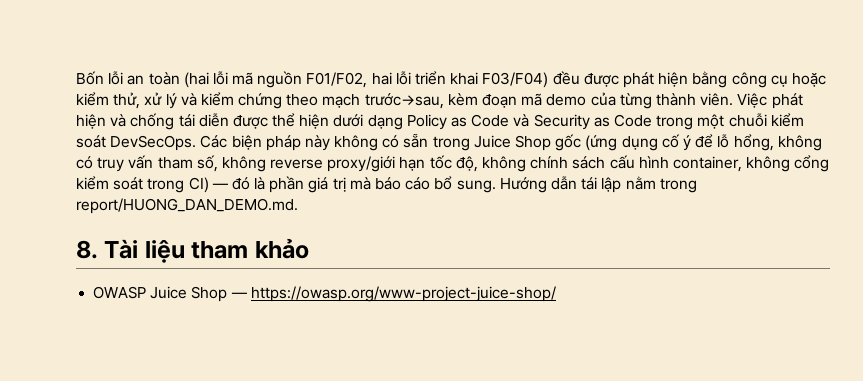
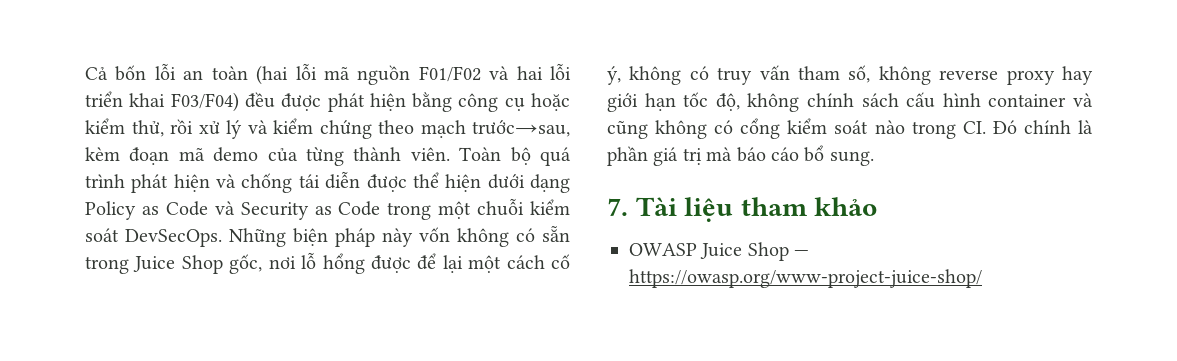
[76,71,104,85] Bốn -> [85,65,147,81] Cả bốn
[306,72,368,88] F01/F02, -> [418,66,510,82] F01/F02 và
(141, 100) none -> [170,119,193,134] rồi
[737,93,768,108] Việc -> [459,147,571,166] [85,174,125,188] Toàn bộ quá trình
[200,135,228,148] Các -> [229,228,286,247] Những
(330, 143) none -> [419,227,450,242] vốn
[555,134,774,151] gốc (ứng dụng cố ý để lỗ hổng, -> [229,252,571,274] [607,66,621,85] gốc, nơi lỗ hổng được để lại một cách cố ý,
[327,156,396,172] proxy/giới -> [1006,66,1093,85] [607,93,638,112] proxy hay giới
[672,155,830,172] [76,176,250,193] container, không cổng kiểm soát trong CI) — đó -> [988,93,1093,107] [607,118,1071,139] container và cũng không có cổng kiểm soát nào trong CI. Đó chính
[499,176,697,193] [76,198,298,214] [76,240,98,259] Hướng dẫn tái lập nằm trong report/HUONG_DAN_DEMO.md. // 8. -> [607,198,628,216] // 7.

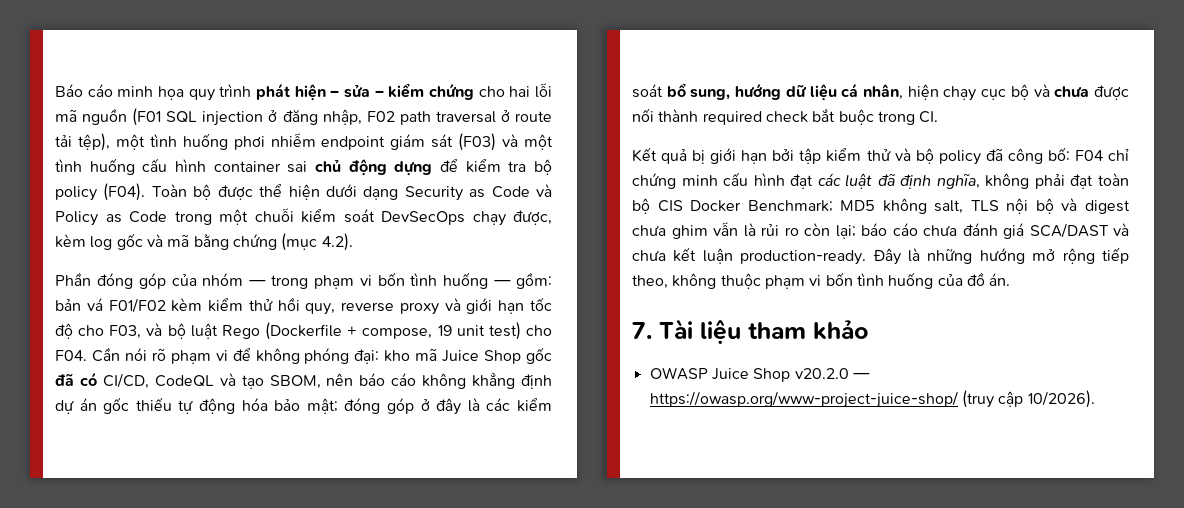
[85,63,571,85] [85,91,570,112] [85,118,570,139] [85,147,571,166] [85,171,361,193] Cả bốn lỗi an toàn (hai lỗi mã nguồn F01/F02 và hai lỗi triển khai F03/F04) đều được phát hiện bằng công cụ hoặc kiểm thử, rồi xử lý và kiểm chứng theo mạch trước→sau, kèm đoạn mã demo của từng thành viên. Toàn bộ quá trình phát hiện và chống tái diễn -> [55,83,553,101] [55,108,552,126] [55,133,554,151] [55,158,553,176] [55,183,212,201] Báo cáo minh họa quy trình phát hiện – sửa – kiểm chứng cho hai lỗi mã nguồn (F01 SQL injection ở đăng nhập, F02 path traversal ở route tải tệp), một tình huống phơi nhiễm endpoint giám sát (F03) và một tình huống cấu hình container sai chủ động dựng để kiểm tra bộ policy (F04). Toàn bộ
[85,201,136,220] Policy -> [404,186,463,201] Security
[240,202,309,220] Security -> [55,211,98,226] Policy
[125,225,570,247] [85,252,571,274] [607,65,931,85] DevSecOps. Những biện pháp này vốn không có sẵn trong Juice Shop gốc, nơi lỗ hổng được để lại một cách cố ý, không có truy vấn tham số, không -> [381,210,552,226] [55,233,353,251] [55,272,553,289] [55,297,336,315] DevSecOps chạy được, kèm log gốc và mã bằng chứng (mục 4.2). // Phần đóng góp của nhóm — trong phạm vi bốn tình huống — gồm: bản vá F01/F02 kèm kiểm thử hồi quy,
[1062,66,1093,85] hay -> [444,298,461,311] và
[715,92,1093,112] [607,118,1094,139] [607,145,874,166] độ, không chính sách cấu hình container và cũng không có cổng kiểm soát nào trong CI. Đó chính là phần giá trị mà báo cáo bổ sung. -> [55,322,552,340] [55,347,552,364] [55,372,553,389] [55,397,553,415] [632,83,1129,101] [632,108,939,125] [632,147,1129,165] [632,172,1129,189] [632,198,1130,214] [632,222,1129,239] [632,247,1129,265] [632,272,1011,289] độ cho F03, và bộ luật Rego (Dockerfile + compose, 19 unit test) cho F04. Cần nói rõ phạm vi để không phóng đại: kho mã Juice Shop gốc đã có CI/CD, CodeQL và tạo SBOM, nên báo cáo không khẳng định dự án gốc thiếu tự động hóa bảo mật; đóng góp ở đây là các kiểm soát bổ sung, hướng dữ liệu cá nhân, hiện chạy cục bộ và chưa được nối thành required check bắt buộc trong CI. // Kết quả bị giới hạn bởi tập kiểm thử và bộ policy đã công bố: F04 chỉ chứng minh cấu hình đạt các luật đã định nghĩa, không phải đạt toàn bộ CIS Docker Benchmark; MD5 không salt, TLS nội bộ và digest chưa ghim vẫn là rủi ro còn lại; báo cáo chưa đánh giá SCA/DAST và chưa kết luận production-ready. Đây là những hướng mở rộng tiếp theo, không thuộc phạm vi bốn tình huống của đồ án.
(789, 251) none -> [794,368,849,379] v20.2.0
(982, 278) none -> [961,390,1095,408] (truy cập 10/2026).

